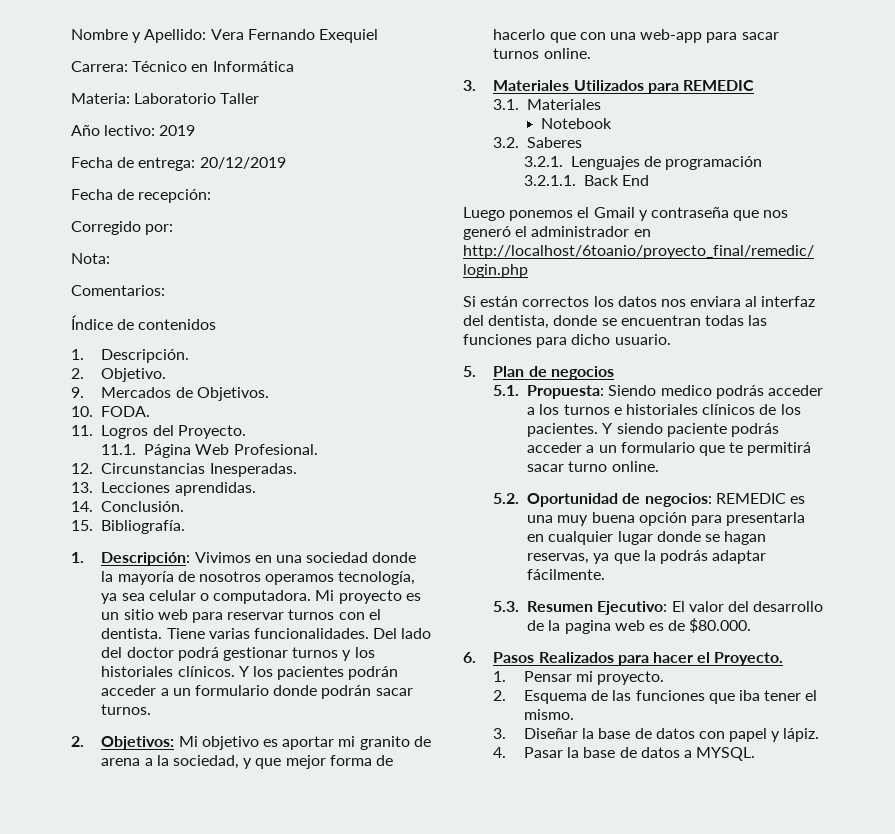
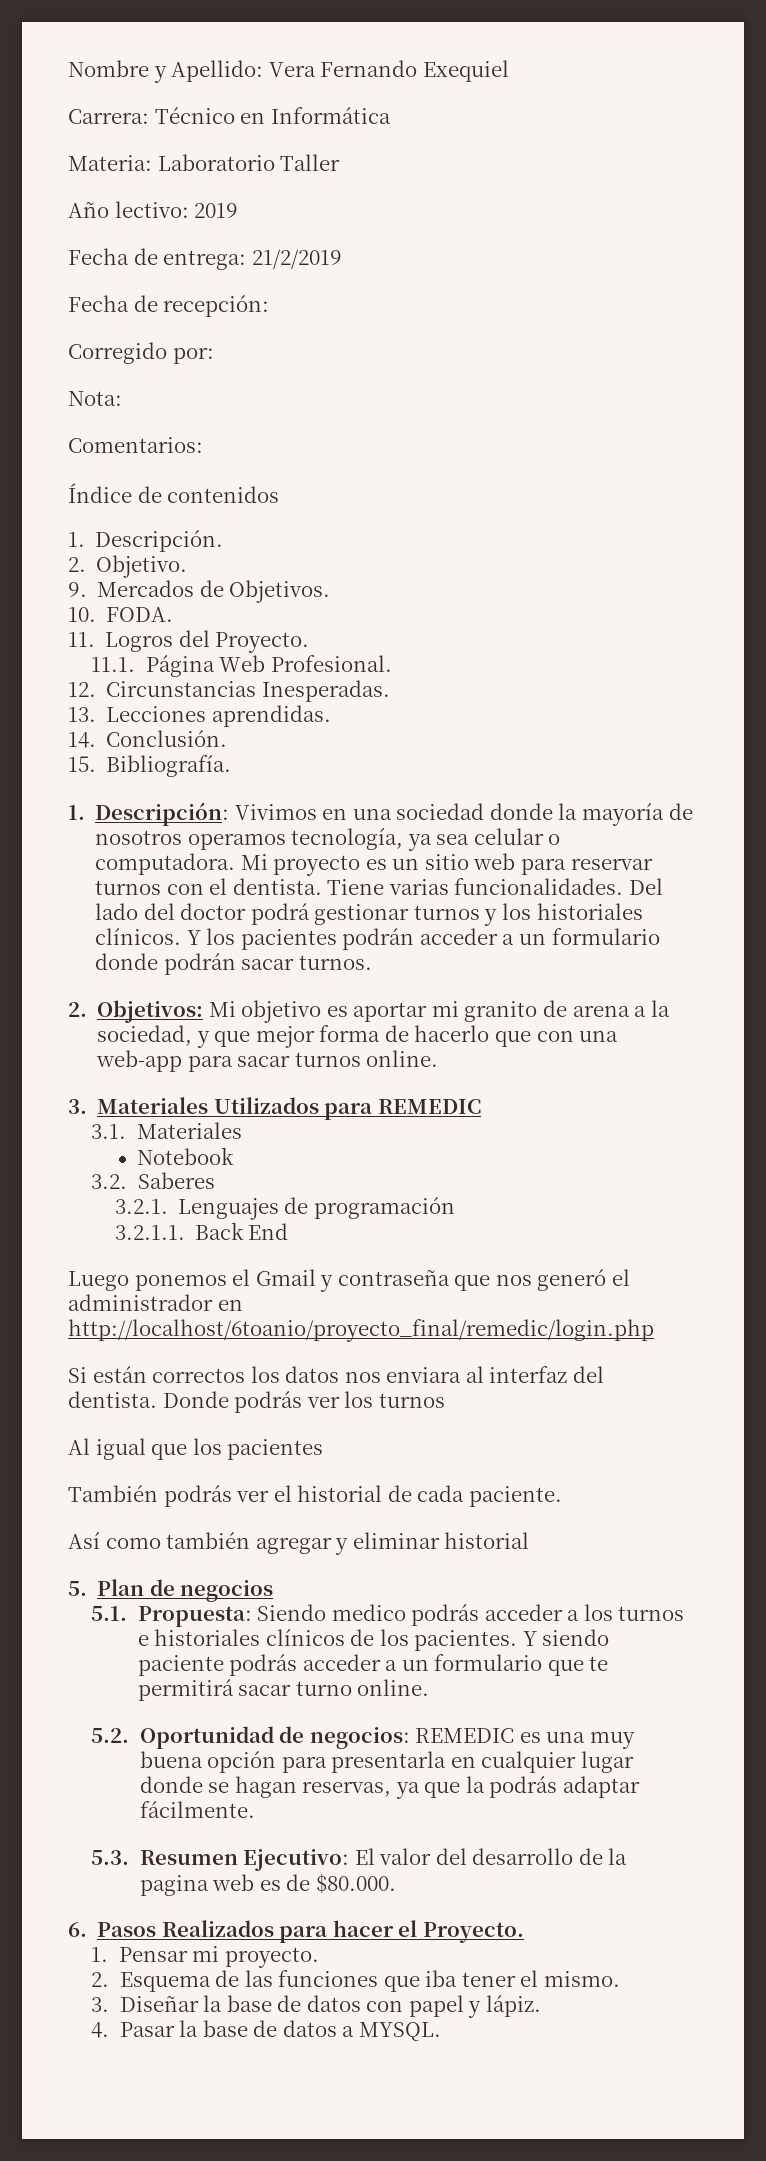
[199,157,286,169] 20/12/2019 -> [251,249,342,269] 21/2/2019
[488,315,768,329] [463,334,671,348] dentista, donde se encuentran todas las funciones para dicho usuario. -> [68,1391,445,1413] [68,1438,324,1460] [68,1485,562,1507] [68,1532,530,1555] dentista. Donde podrás ver los turnos // Al igual que los pacientes // También podrás ver el historial de cada paciente. // Así como también agregar y eliminar historial

